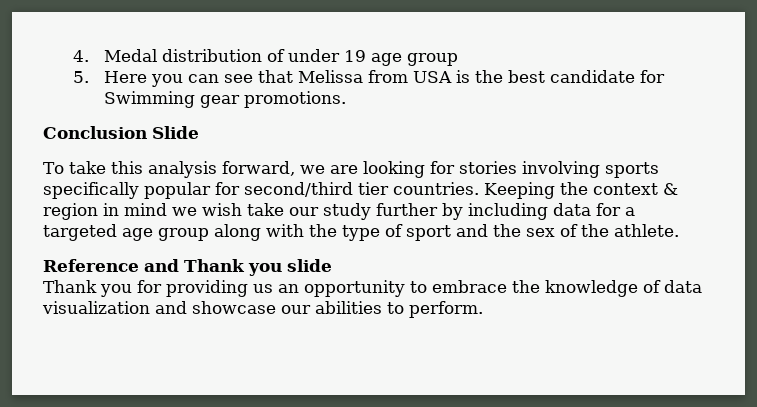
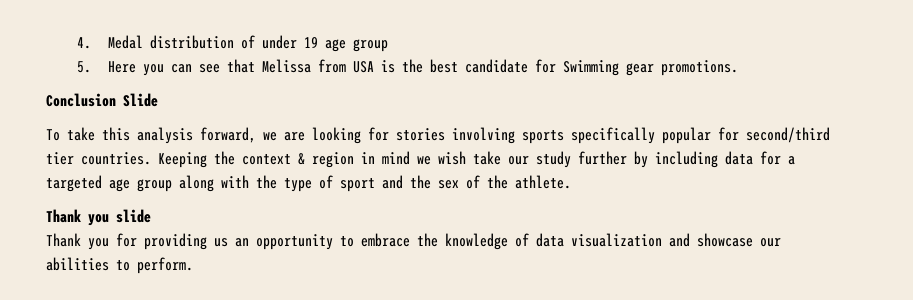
[43,259,179,272] Reference and -> (571, 182) none

